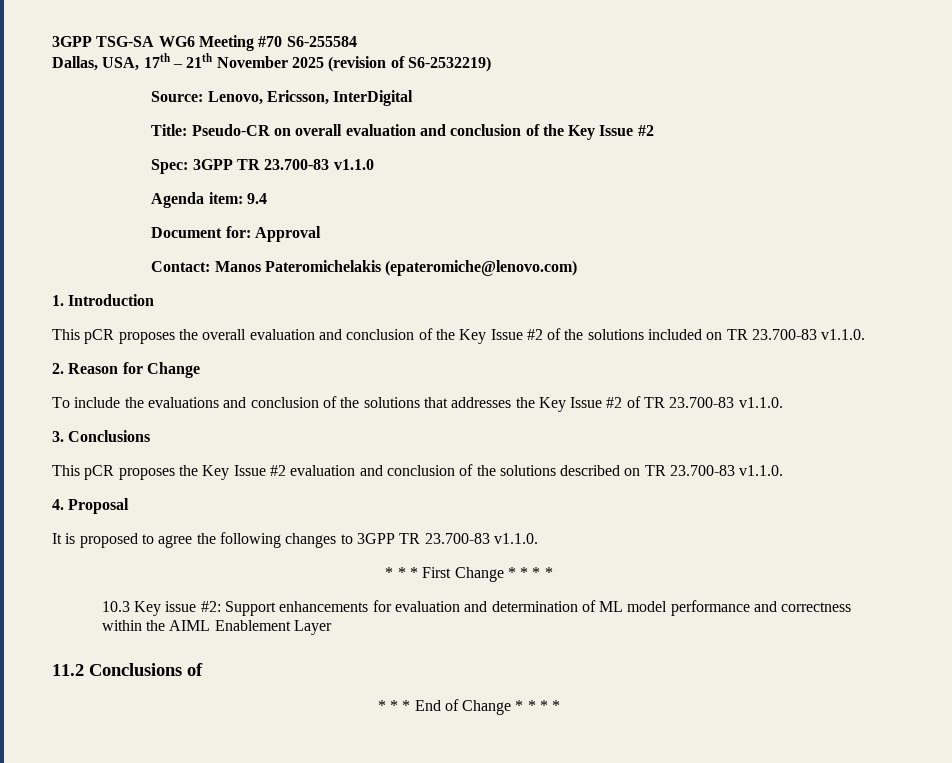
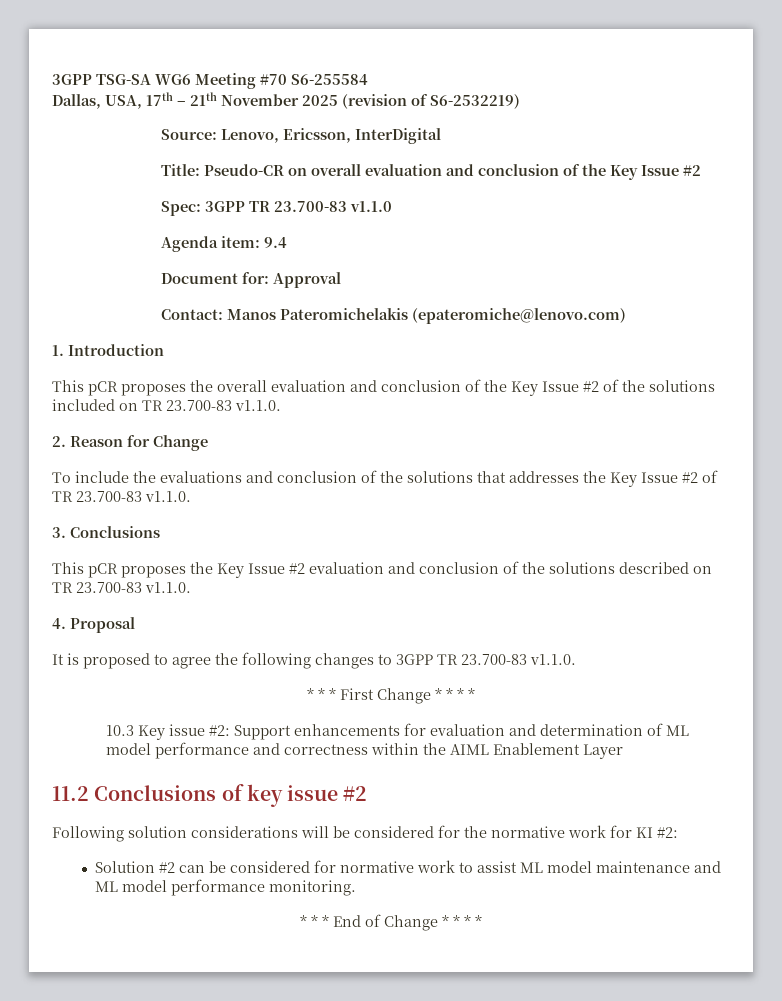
(203, 669) none -> [246,784,368,807] [52,825,678,842] [95,860,722,873] [95,879,357,896] key issue #2 // Following solution considerations will be considered for the normative work for KI #2: // Solution #2 can be considered for normative work to assist ML model maintenance and ML model performance monitoring.

